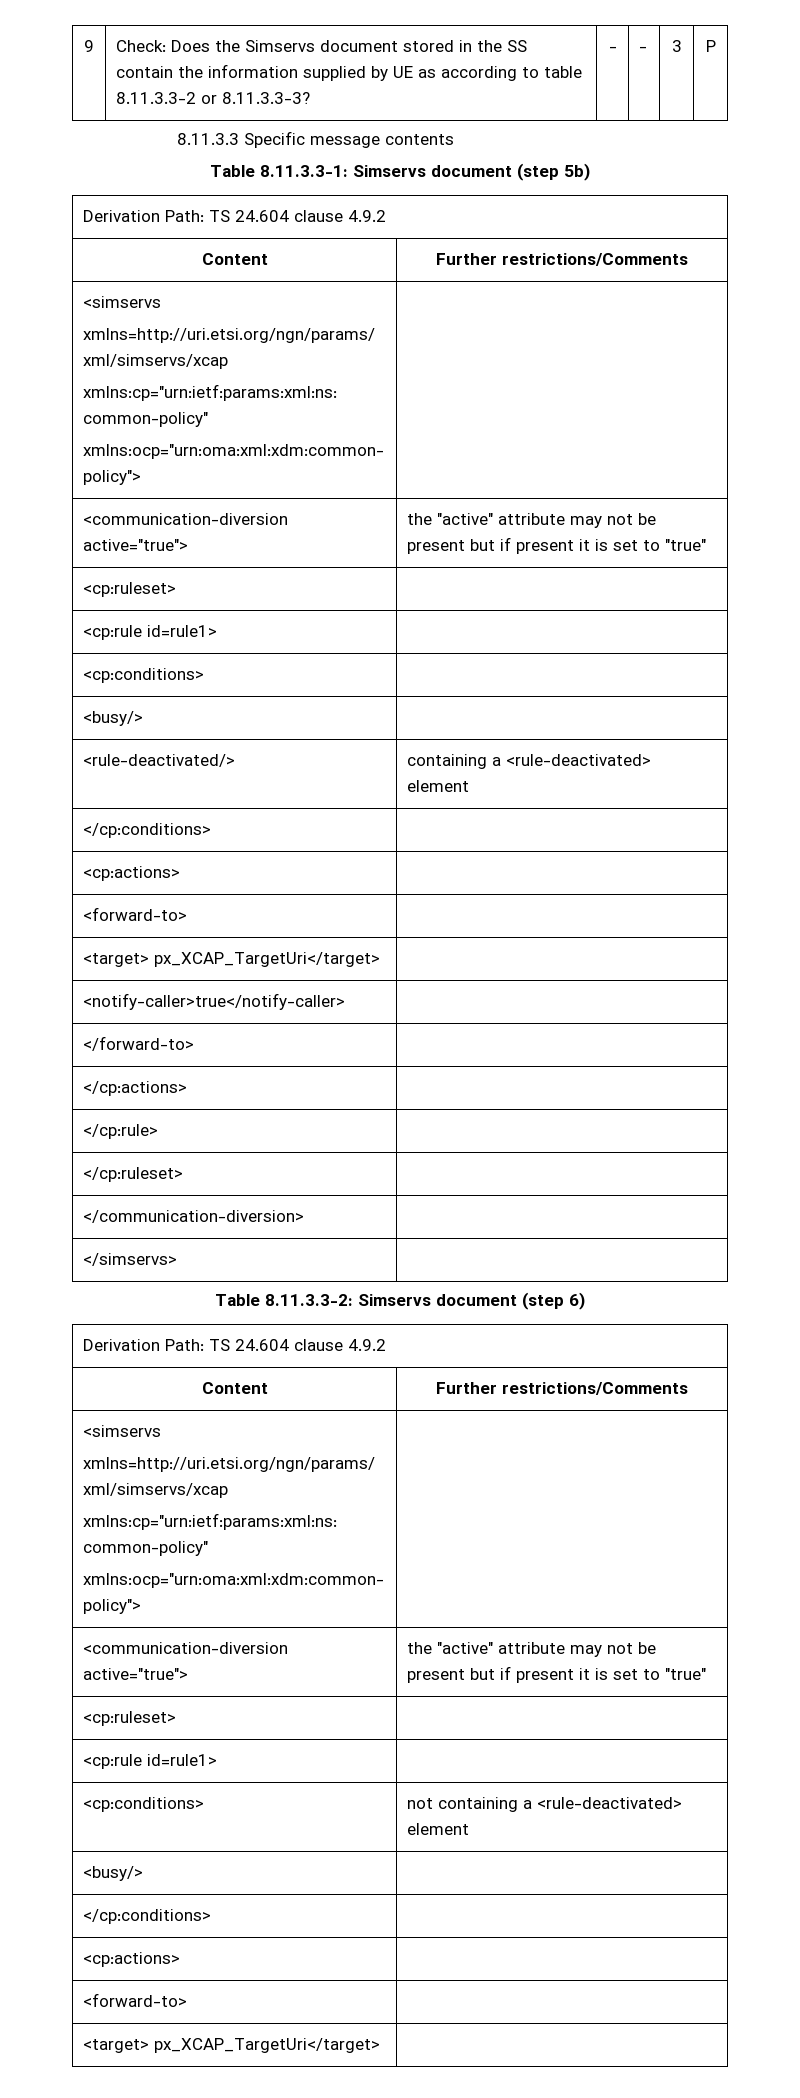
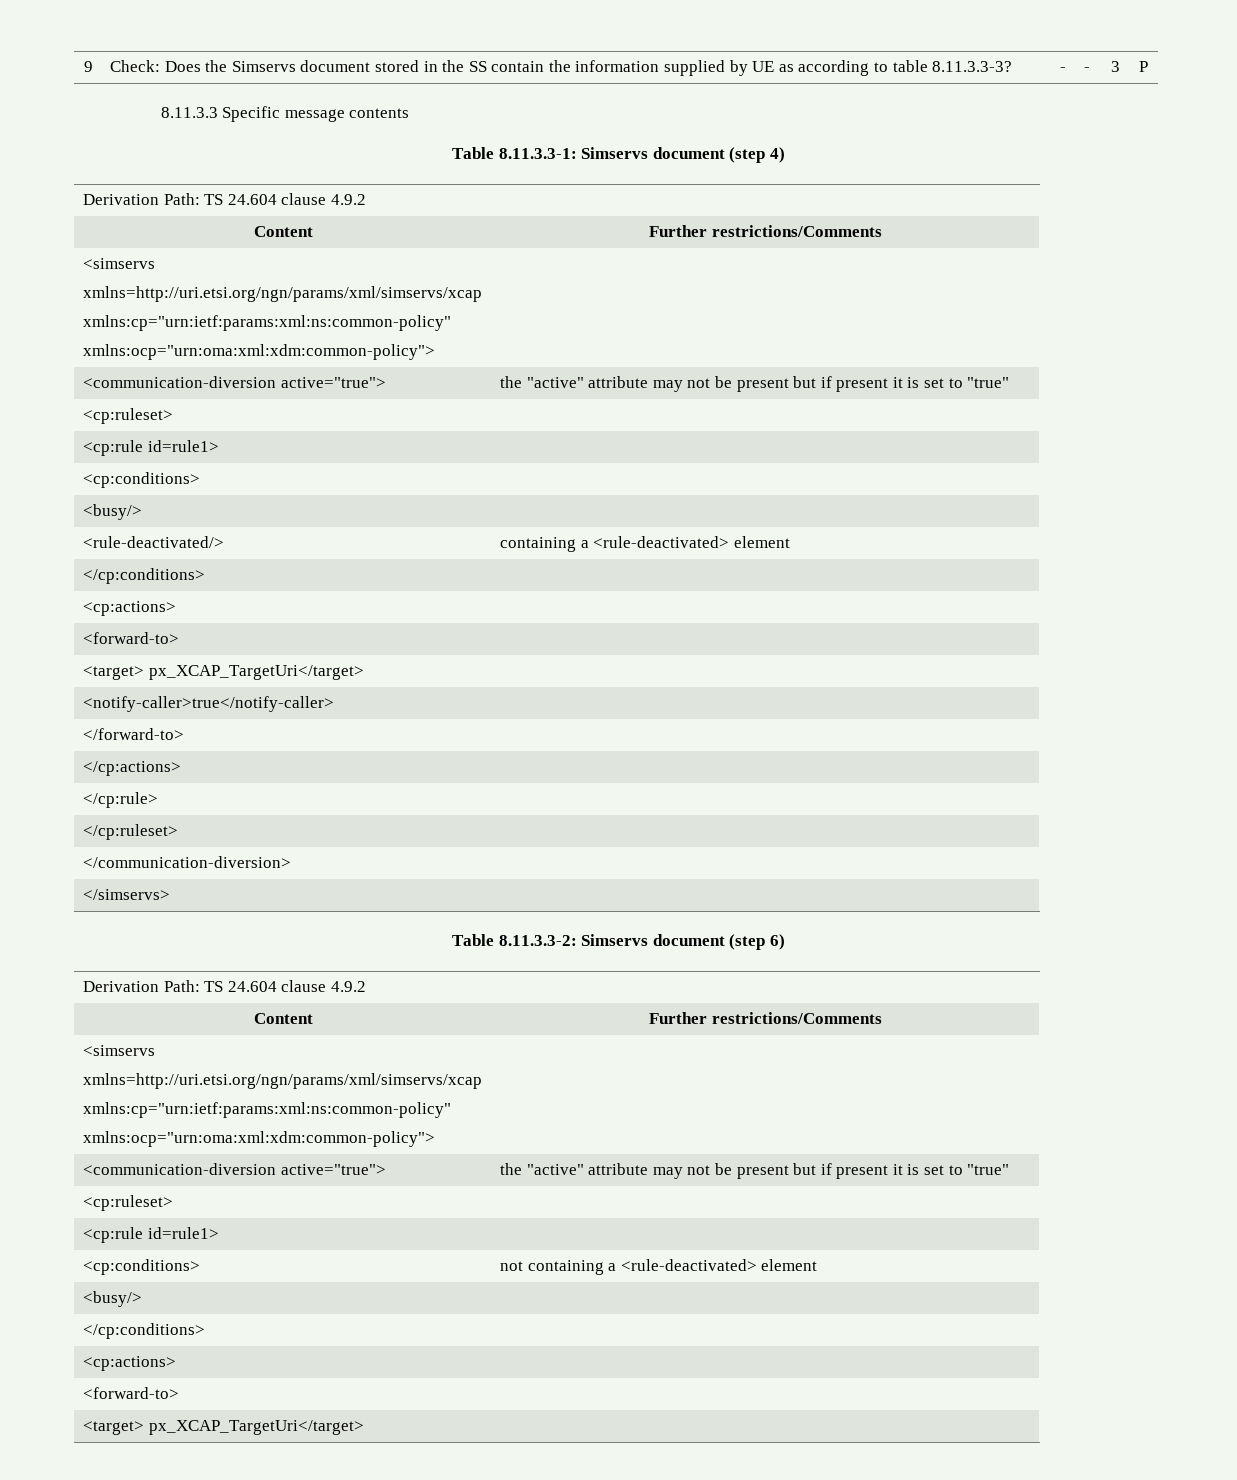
[116,92,218,104] 8.11.3.3-2 or -> (928, 66) none
[564,163,590,181] 5b) -> [769,147,785,163] 4)

